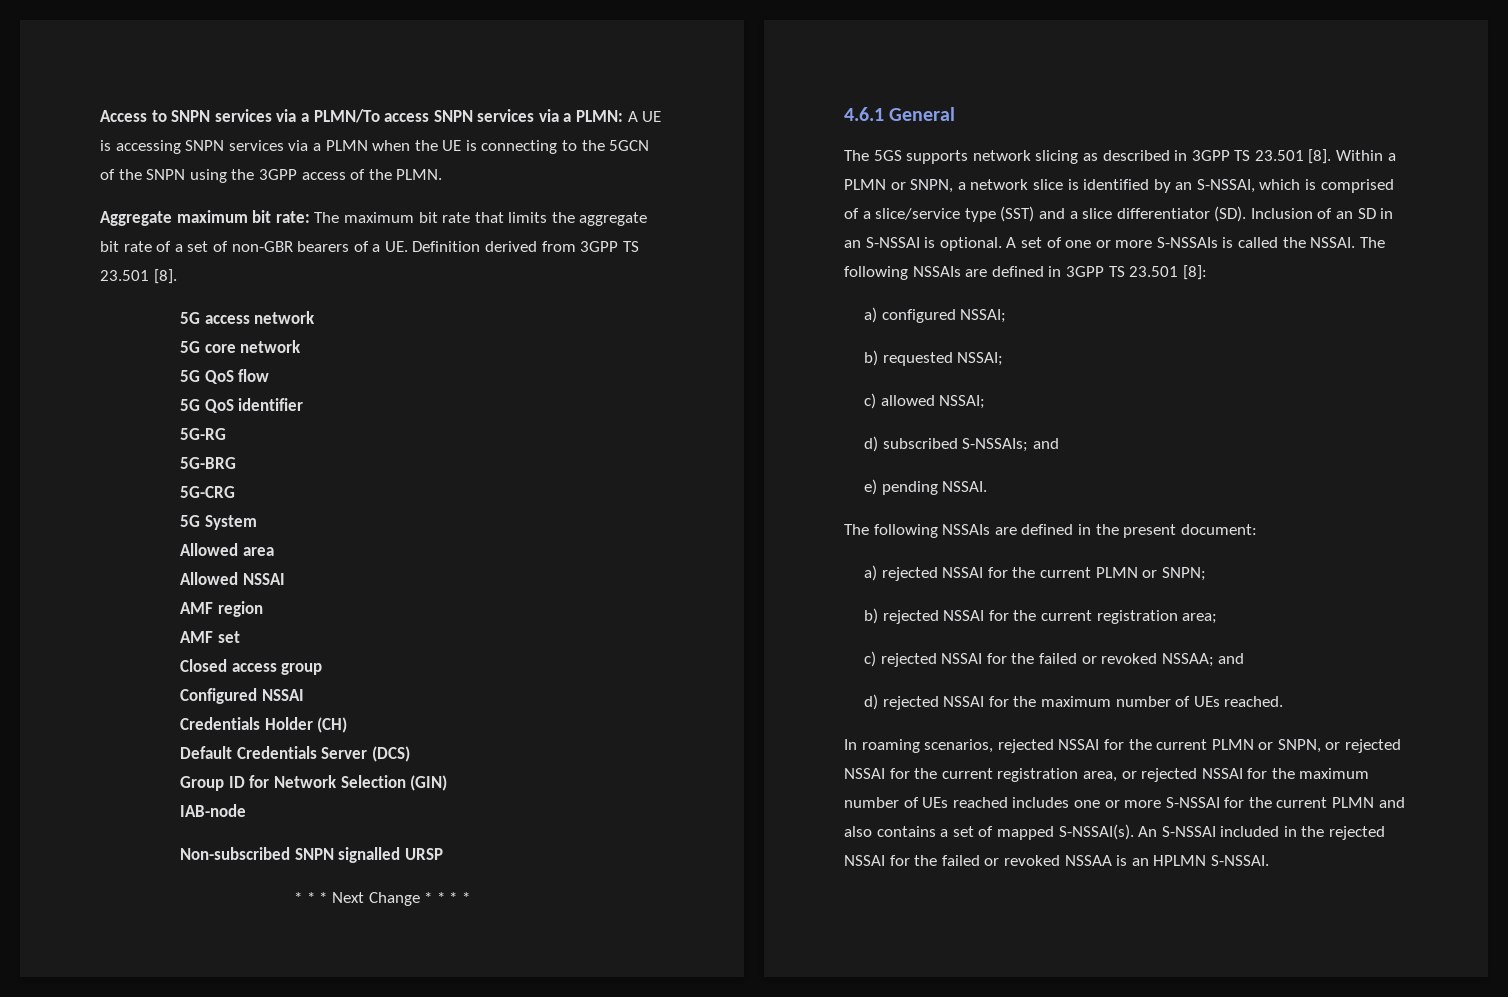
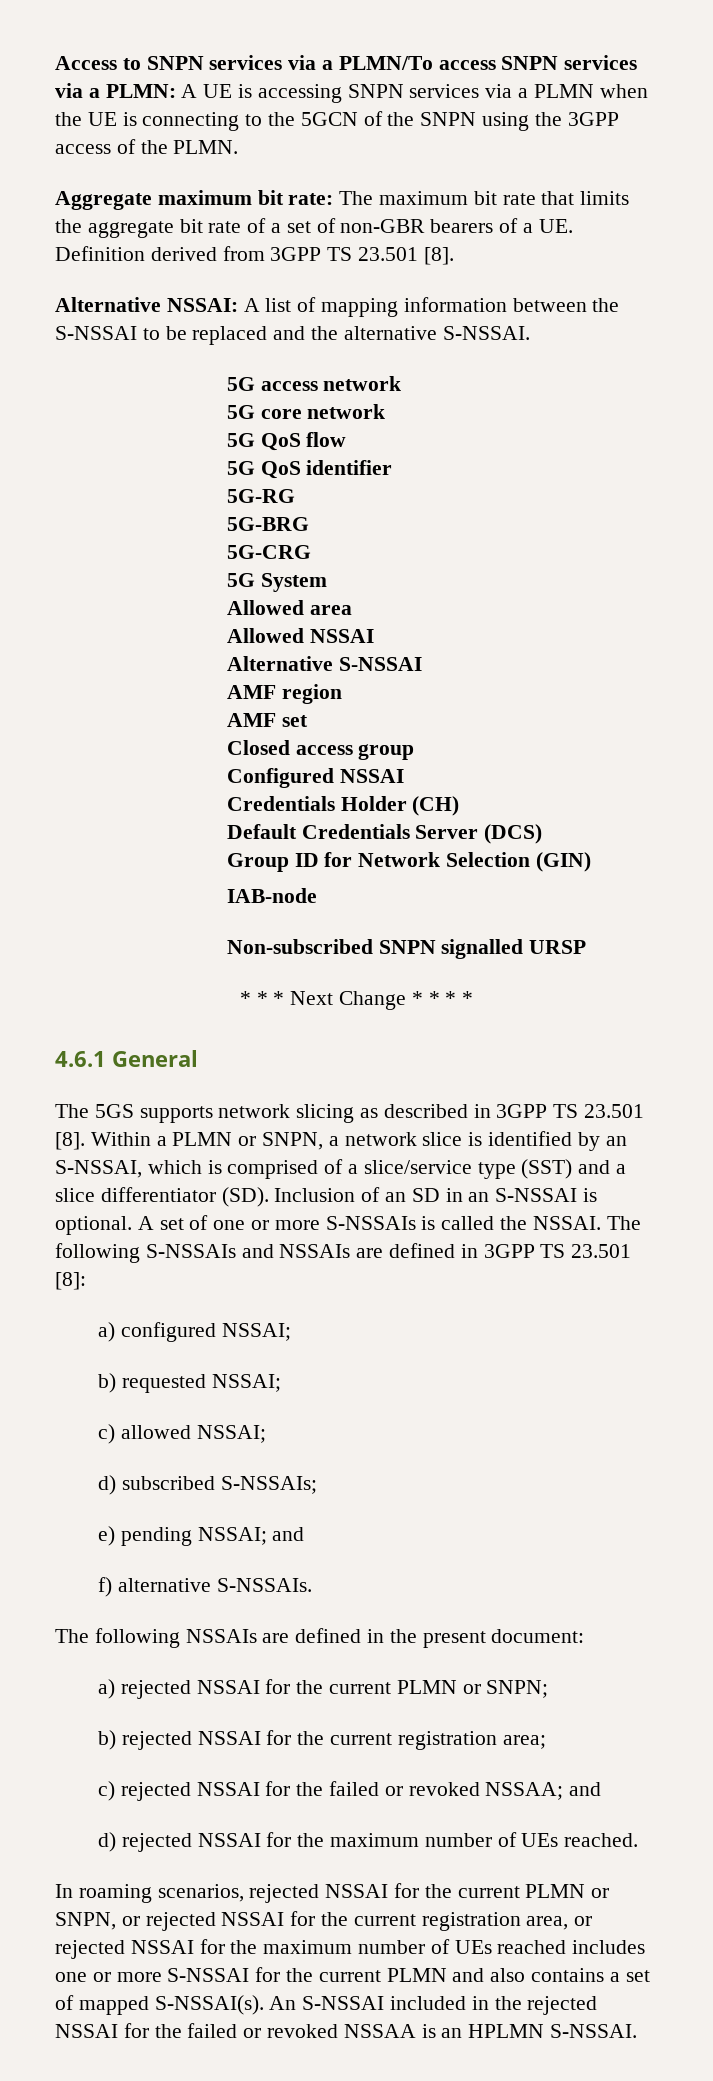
(177, 276) none -> [55,297,620,317] [55,326,530,345] // Alternative NSSAI: A list of mapping information between the S-NSSAI to be replaced and the alternative S-NSSAI.
(285, 579) none -> [226,656,422,671] // Alternative S-NSSAI
(908, 273) none -> [145,1244,274,1258] S-NSSAIs and
[1032,438,1059,449] and -> (317, 1485) none
[942,481,988,492] NSSAI. -> [197,1527,305,1545] [97,1577,312,1597] NSSAI; and // f) alternative S-NSSAIs.

